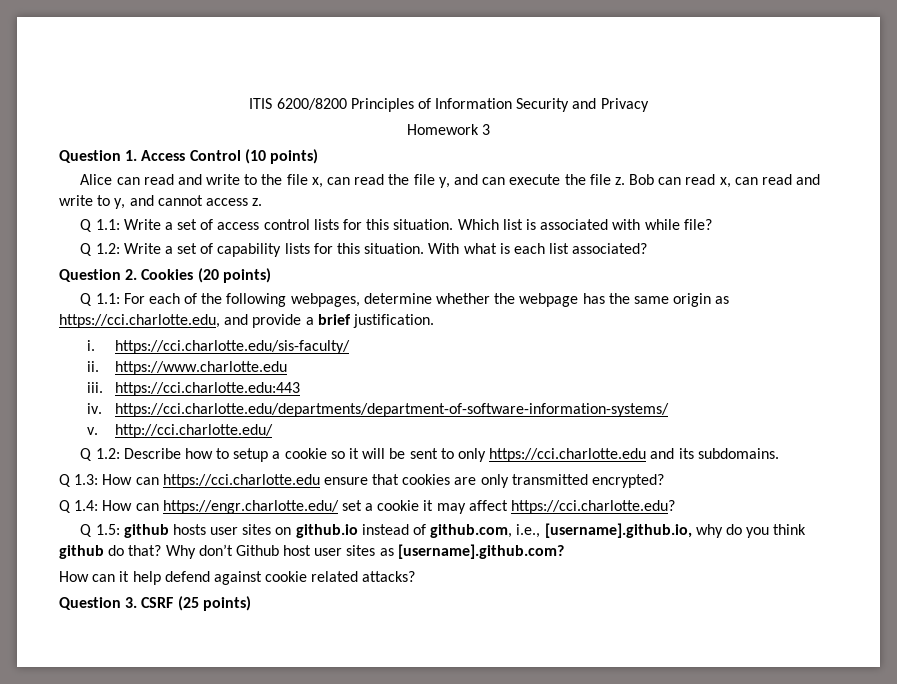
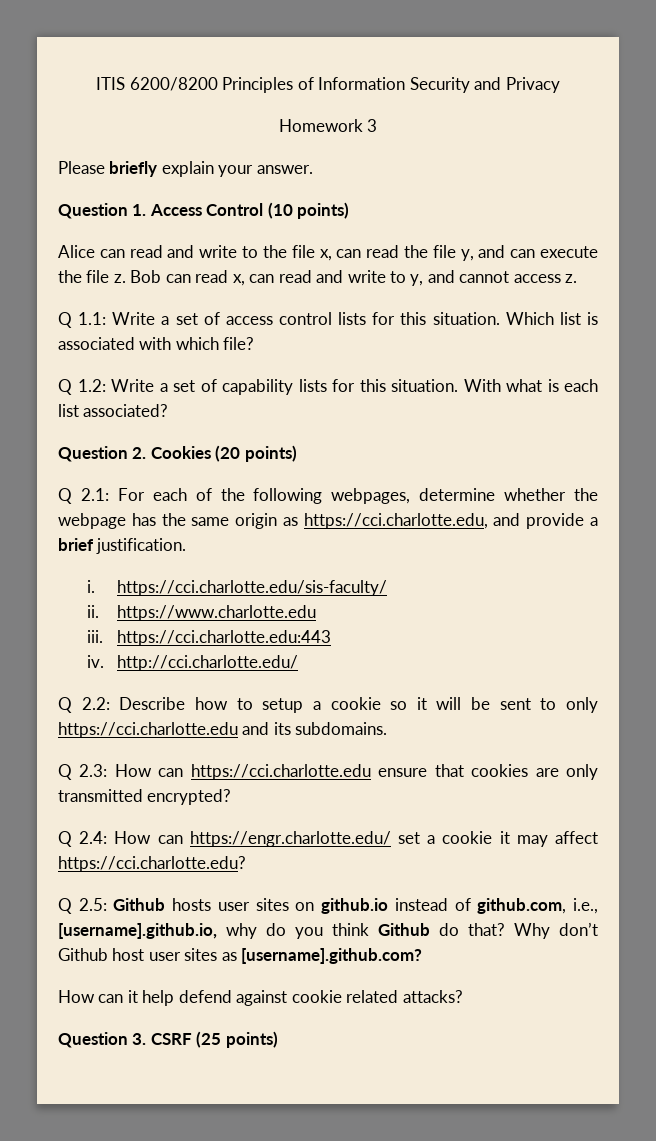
(491, 129) none -> [58,161,313,177] // Please briefly explain your answer.
[644,219,680,230] while -> [175,337,219,350] which
[95,293,120,304] 1.1: -> [80,488,109,501] 2.1:
[114,403,669,417] [86,427,98,435] https://cci.charlotte.edu/departments/department-of-software-information-systems/ // v. -> (105, 661) none
[95,448,120,459] 1.2: -> [81,697,110,710] 2.2:
[74,474,99,485] 1.3: -> [79,764,108,777] 2.3:
[74,500,99,511] 1.4: -> [79,831,108,844] 2.4:
[95,524,169,538] 1.5: github -> [78,898,166,911] 2.5: Github
[59,545,104,559] github -> [378,923,430,936] Github

